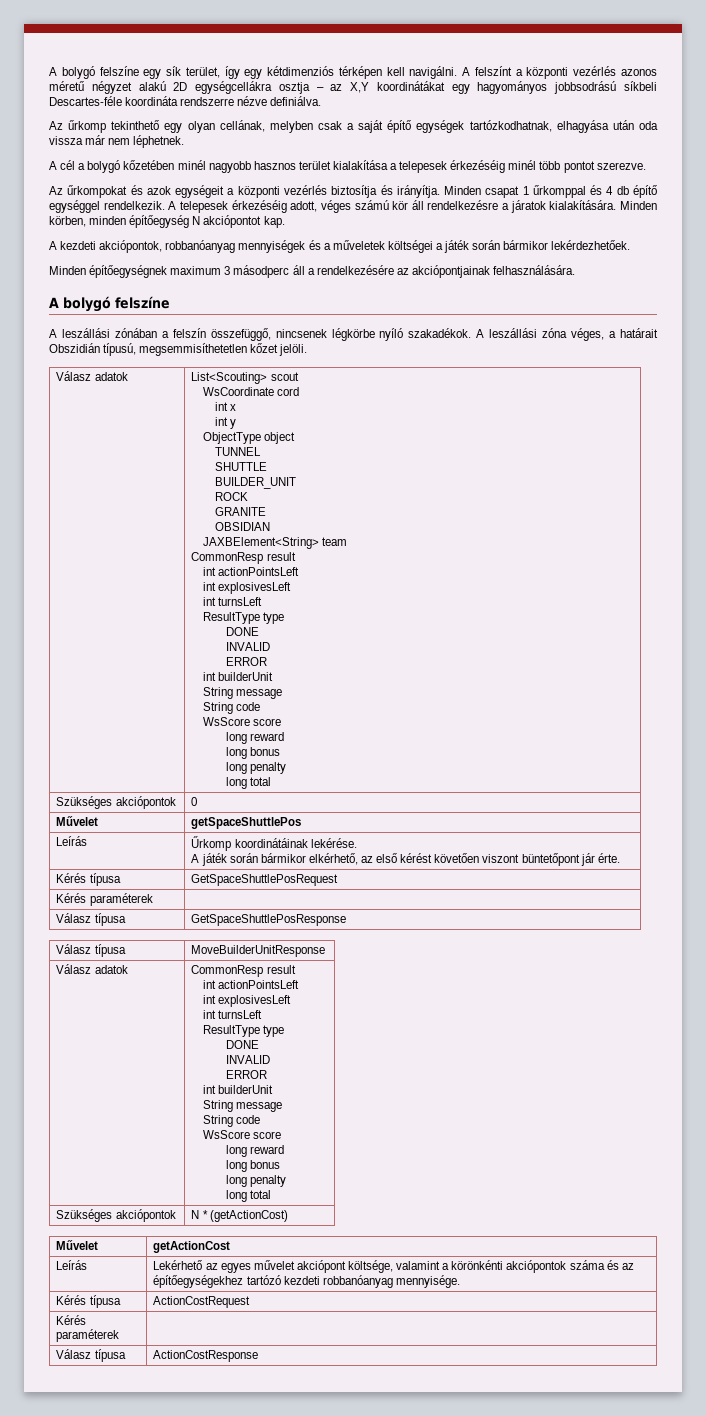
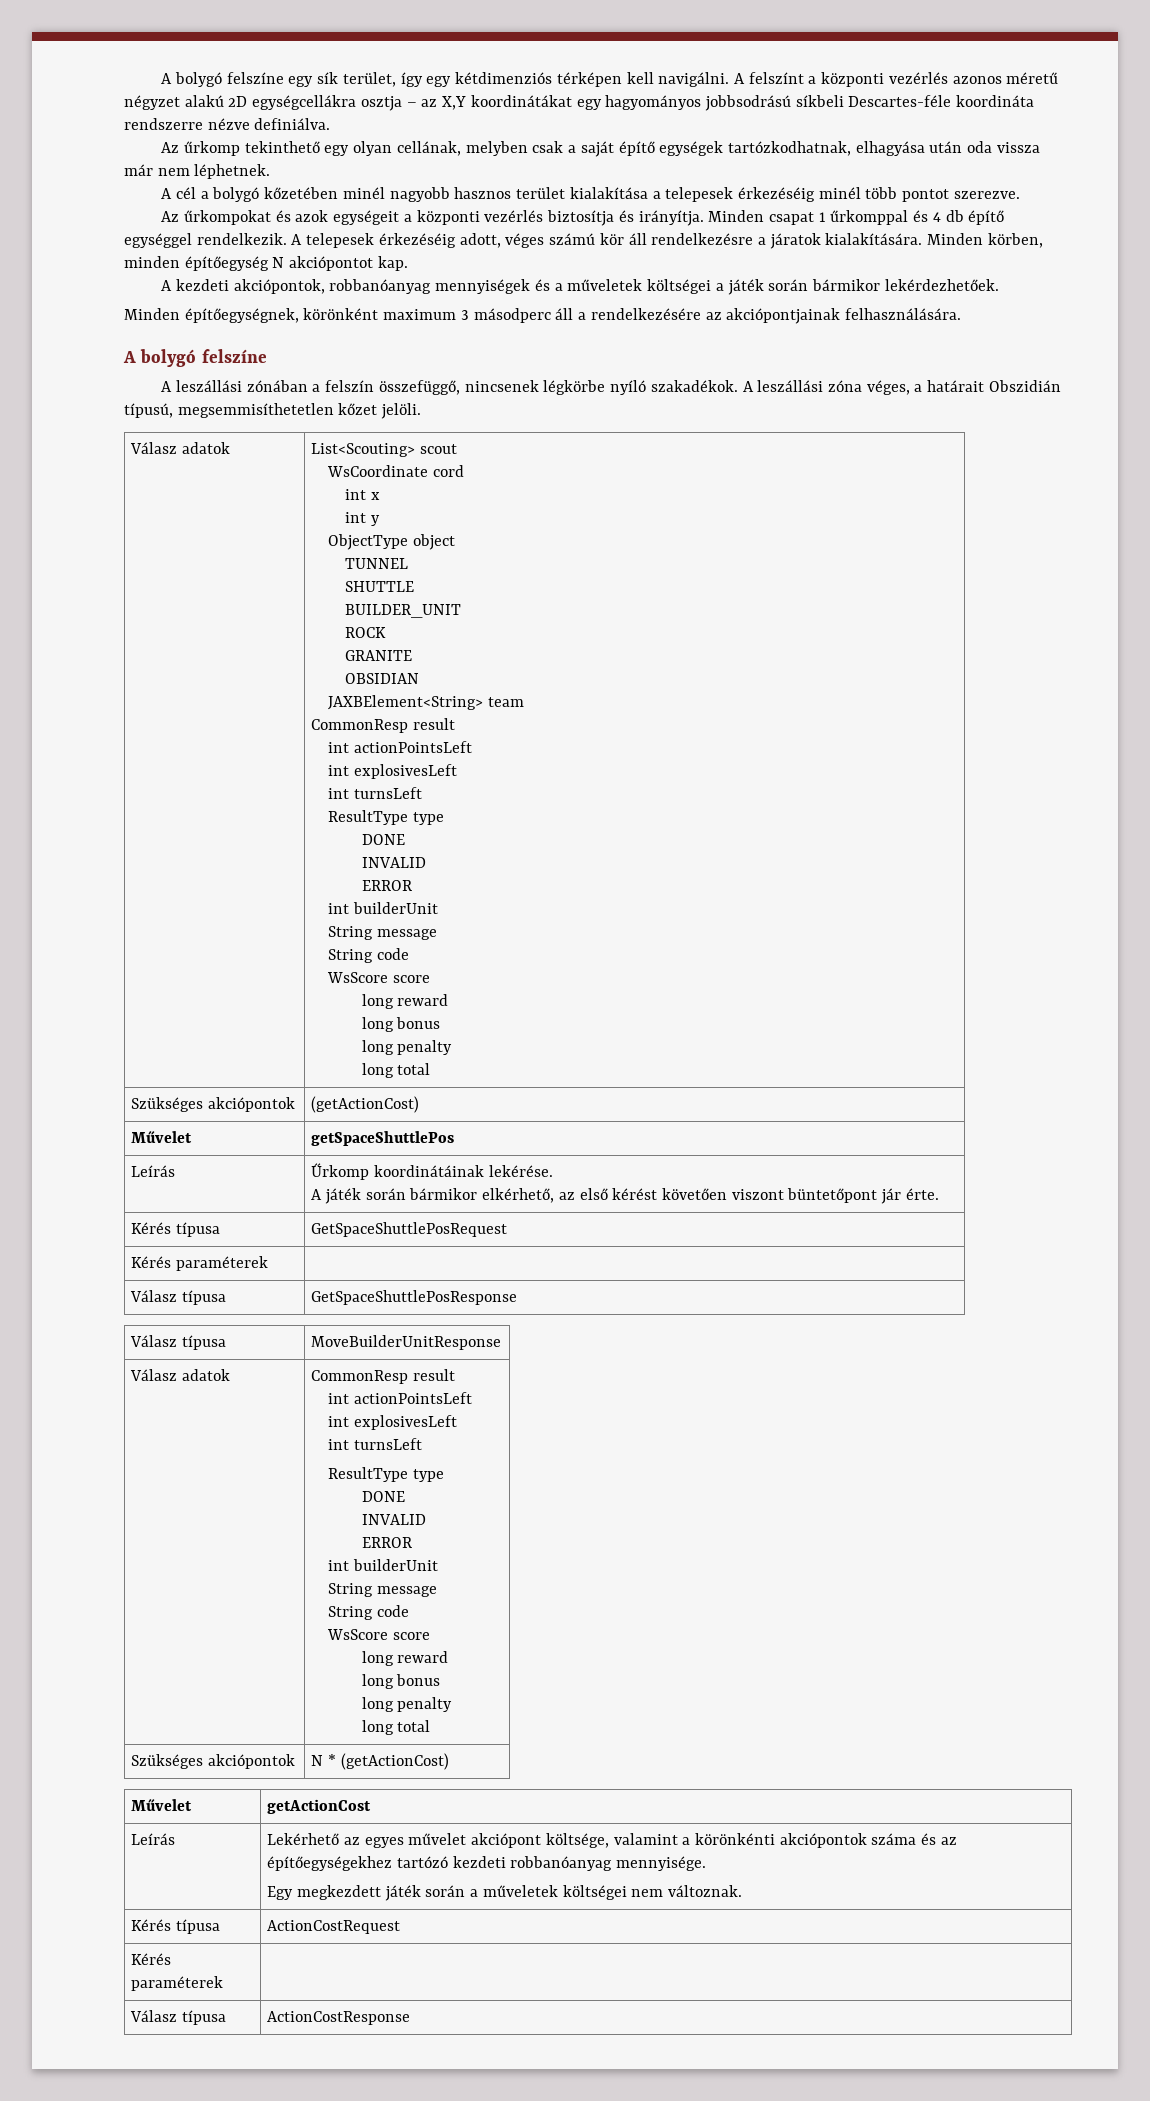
[89,265,168,278] építőegységnek -> [184,308,379,323] építőegységnek, körönként
[191,797,198,806] 0 -> [311,1096,420,1113] (getActionCost)
(460, 1281) none -> [267,1885,743,1901] // Egy megkezdett játék során a műveletek költségei nem változnak.

